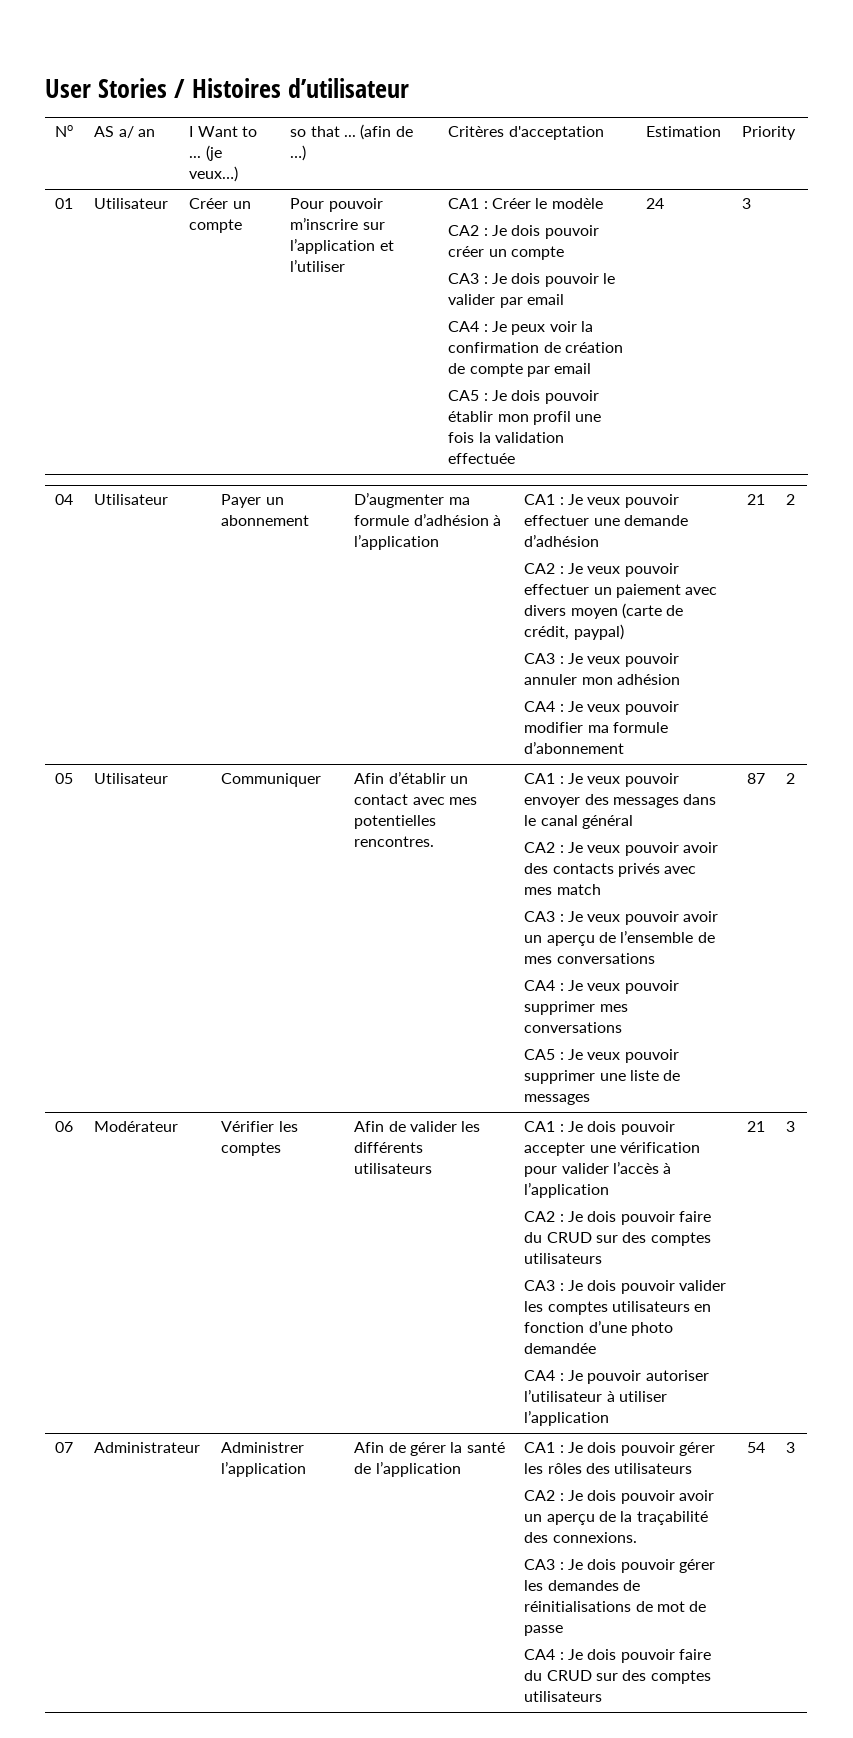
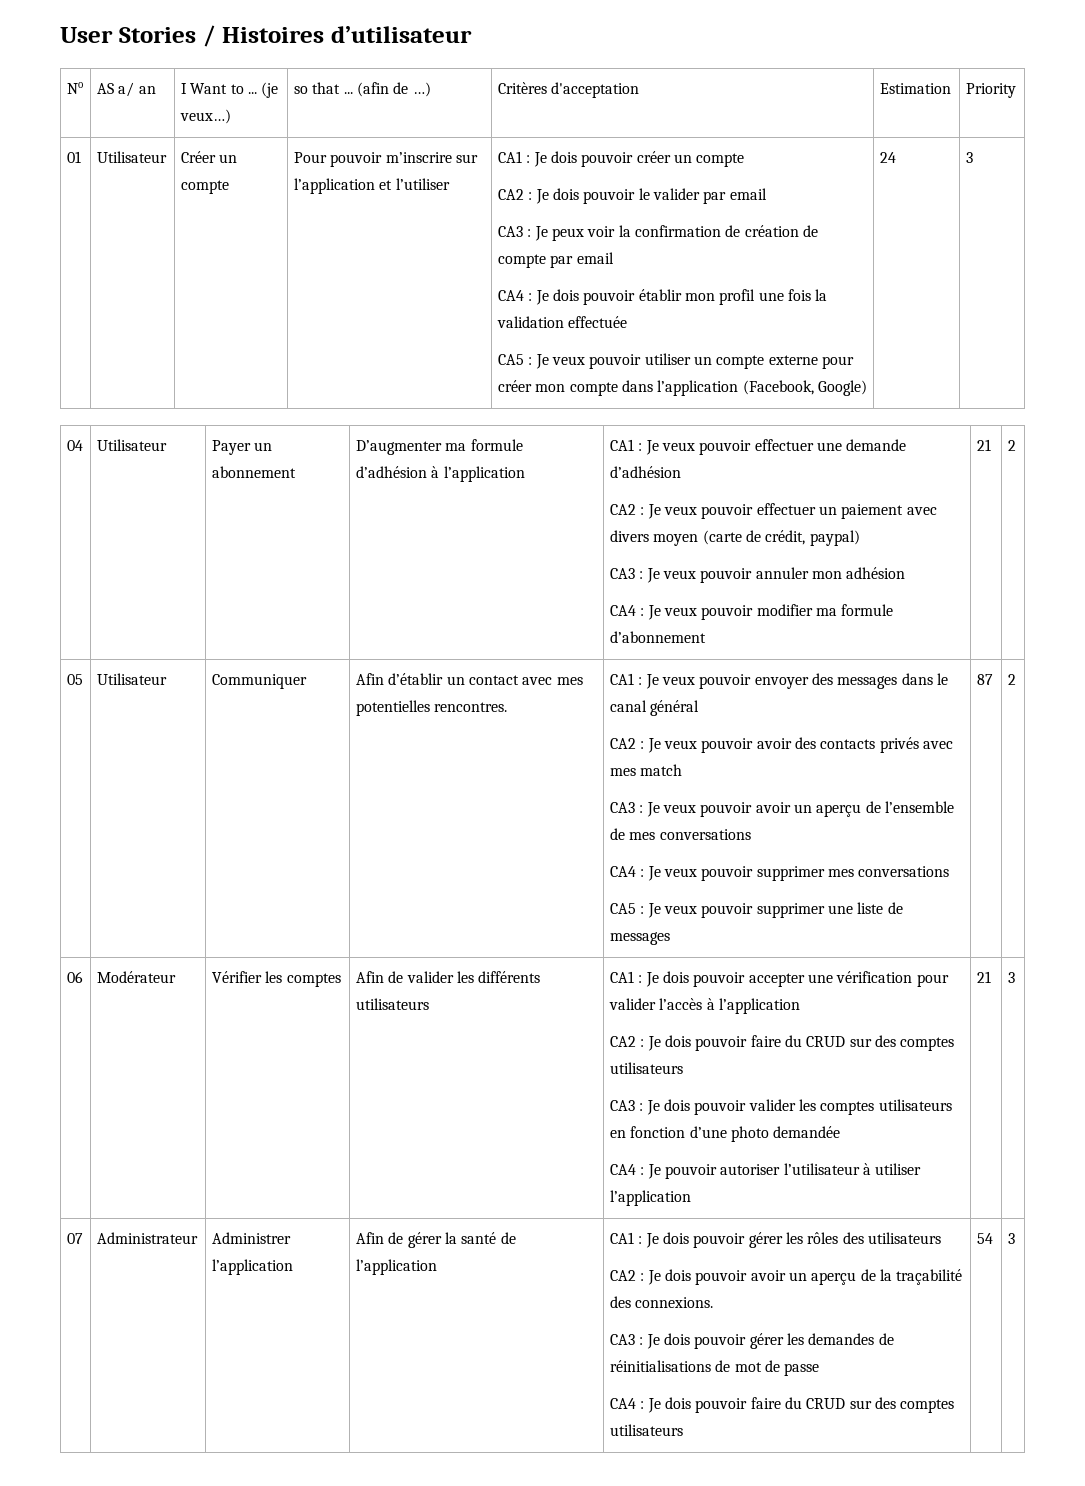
[491,198,603,209] [448,225,488,236] Créer le modèle // CA2 : -> (531, 159) none
[448,273,480,284] CA3 -> [497,189,524,200] CA2
[448,321,480,332] CA4 -> [497,226,523,237] CA3
[448,390,480,401] CA5 -> [497,290,524,301] CA4
(516, 458) none -> [497,353,854,369] [497,380,867,396] // CA5 : Je veux pouvoir utiliser un compte externe pour créer mon compte dans l’application (Facebook, Google)

